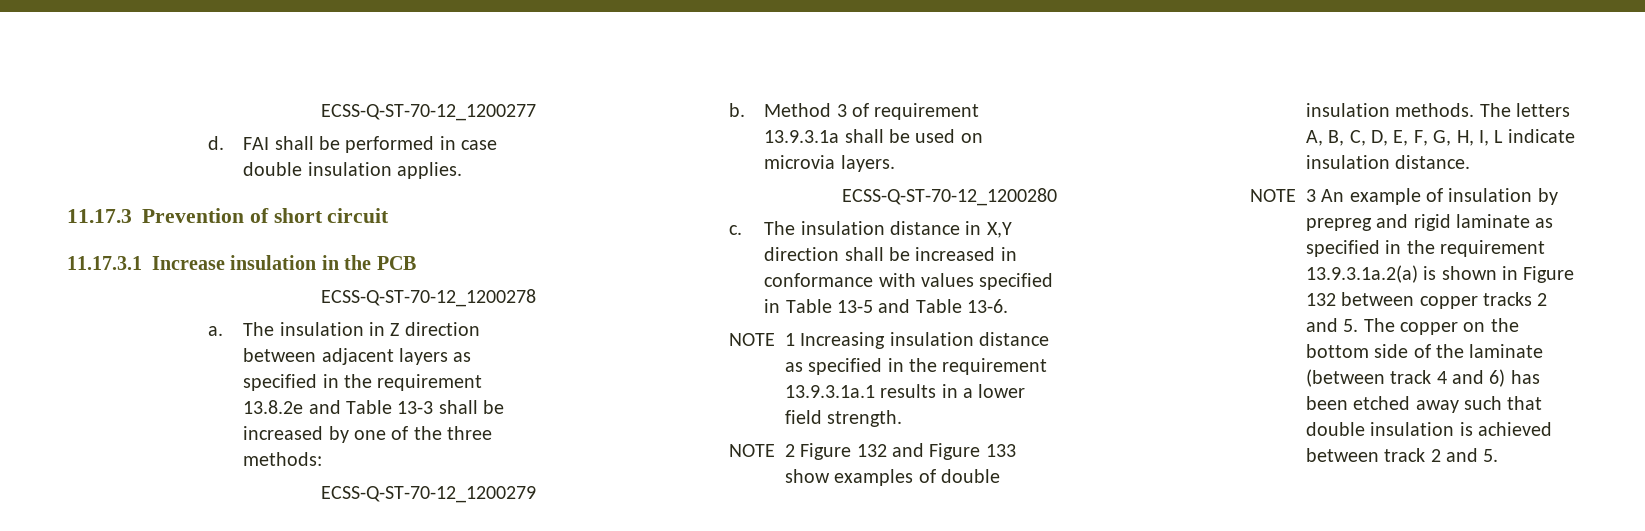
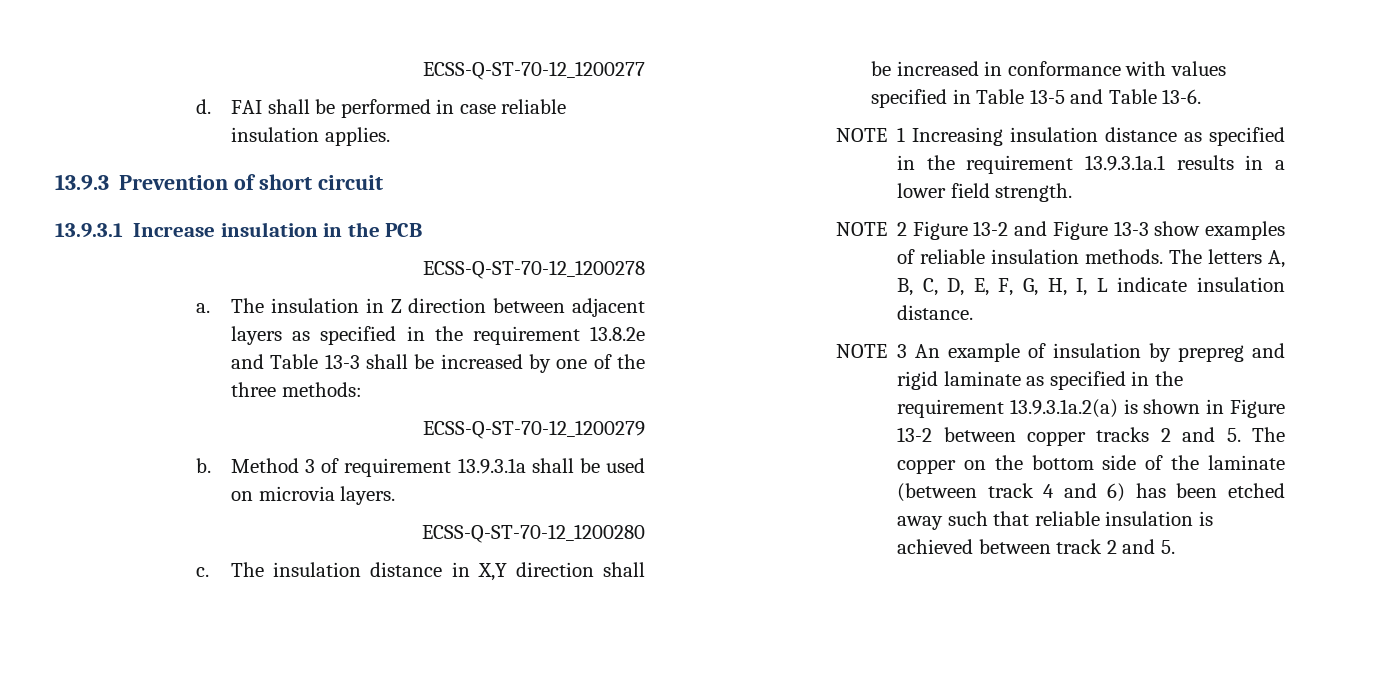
[243,162,303,176] double -> [501,99,567,114] reliable
[67,209,132,223] 11.17.3 -> [55,174,109,190] 13.9.3
[67,256,142,270] 11.17.3.1 -> [55,223,123,238] 13.9.3.1
[856,444,887,457] 132 -> [973,221,1009,236] 13-2
[985,444,1016,457] 133 -> [1113,221,1149,236] 13-3
[940,469,1000,483] double -> [920,249,986,264] reliable
[1305,293,1336,306] 132 -> [897,427,933,442] 13-2
[1305,422,1365,436] double -> [1034,511,1100,526] reliable

